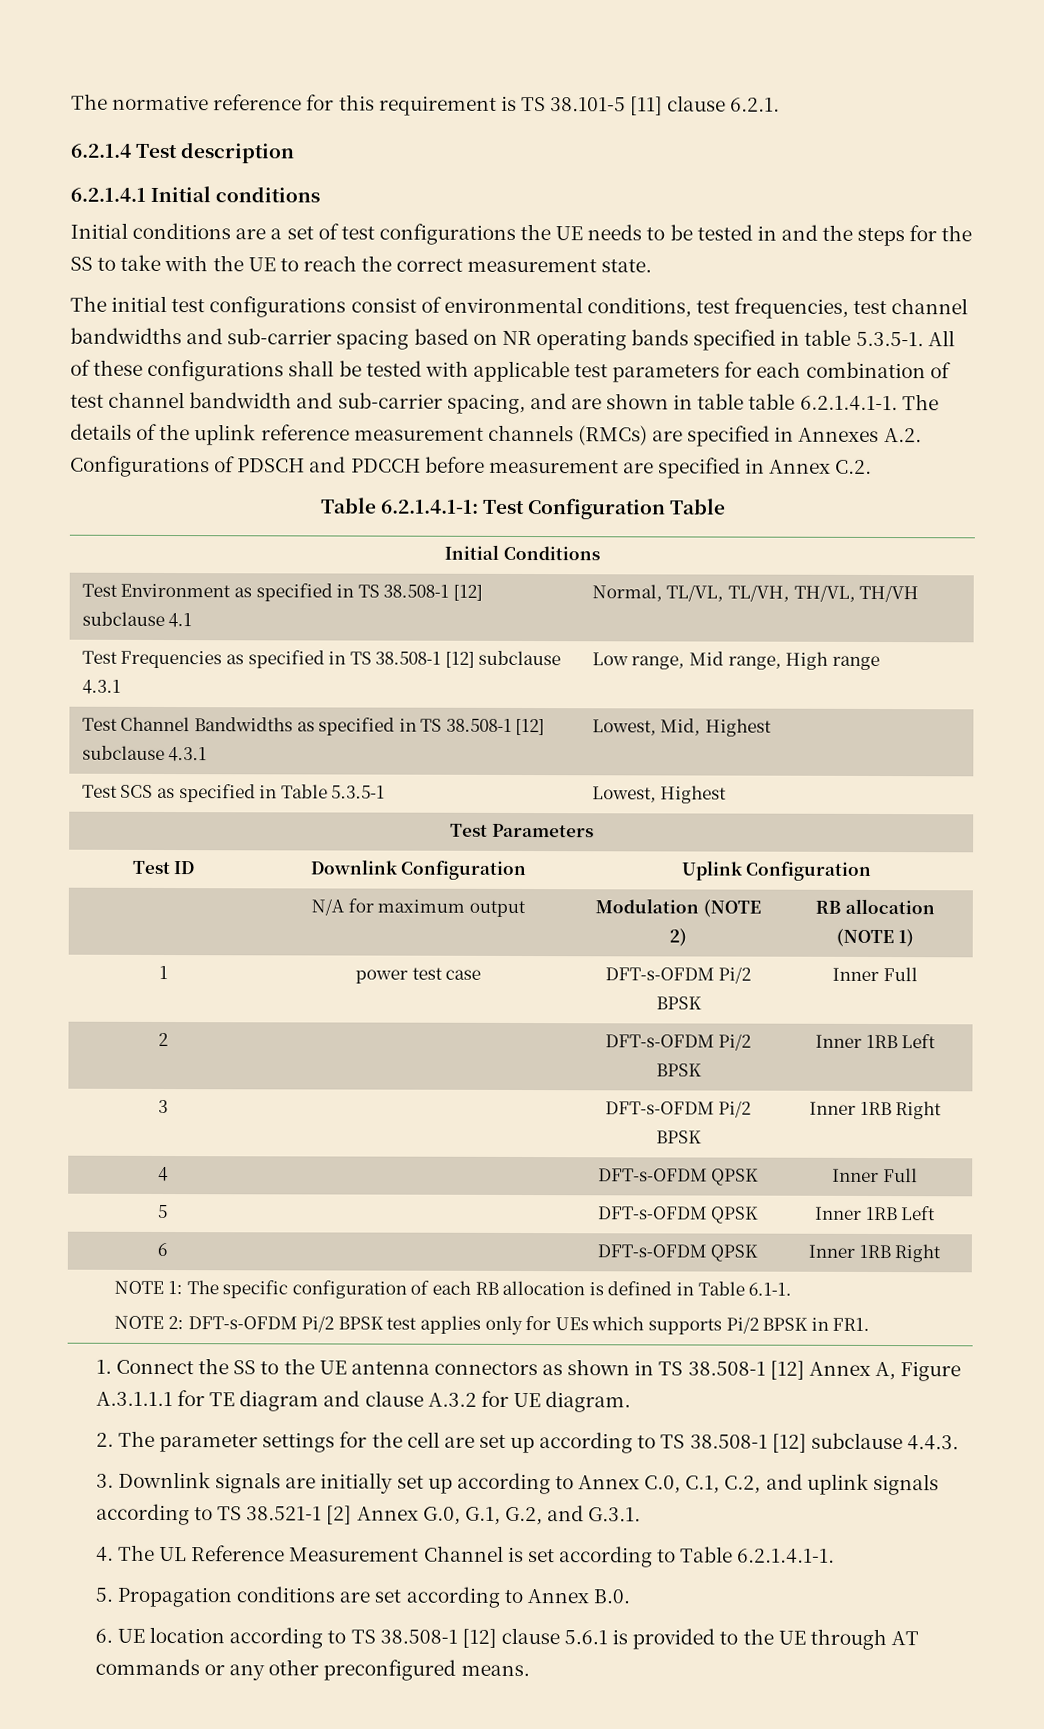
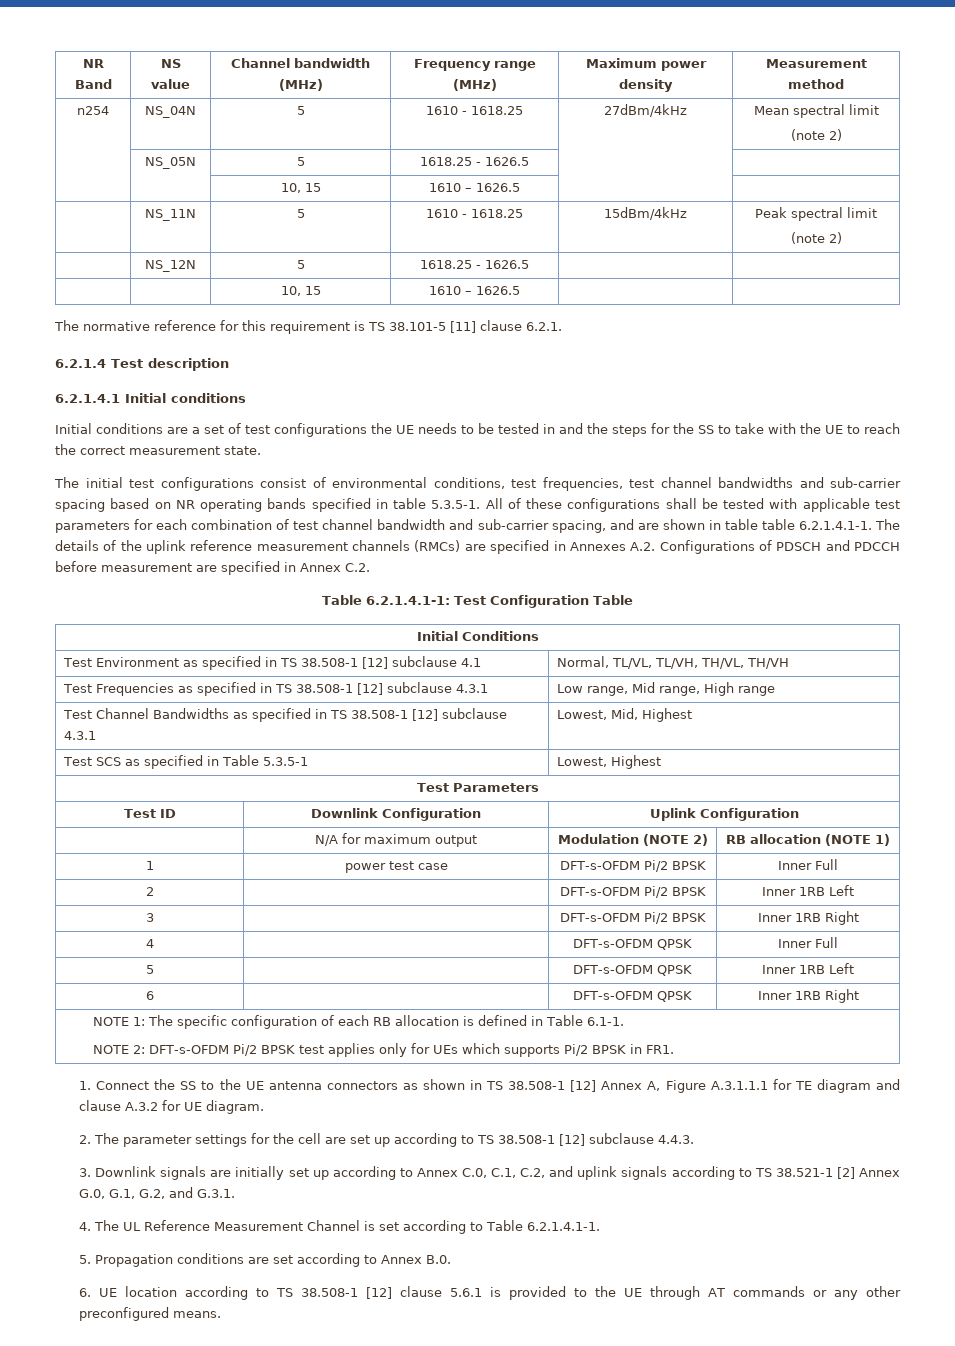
(71, 101) none -> [82,59,104,68] [74,79,112,89] [160,59,181,68] [151,79,190,89] [231,58,370,68] [278,79,323,91] [413,59,536,71] [452,79,497,91] [585,58,707,71] [619,79,673,92] [765,59,867,68] [788,79,844,89] [77,106,109,115] [145,106,196,118] [296,106,305,115] [425,106,523,115] [604,104,687,117] [753,104,879,118] [790,129,842,141] [145,157,196,169] [296,157,305,166] [419,157,529,166] [280,183,321,193] [428,183,520,192] [145,209,196,221] [296,209,305,218] [425,209,523,218] [604,207,687,220] [755,207,877,221] [790,232,842,244] [145,260,196,272] [296,260,305,269] [419,260,529,269] [280,286,321,296] [428,286,520,295] NR Band | NS value | Channel bandwidth (MHz) | Frequency range (MHz) | Maximum power density | Measurement method // n254 | NS_04N | 5 | 1610 - 1618.25 | 27dBm/4kHz | Mean spectral limit // (note 2) // | NS_05N | 5 | 1618.25 - 1626.5 | | // | | 10, 15 | 1610 – 1626.5 | | // | NS_11N | 5 | 1610 - 1618.25 | 15dBm/4kHz | Peak spectral limit // (note 2) // | NS_12N | 5 | 1618.25 - 1626.5 | | // | | 10, 15 | 1610 – 1626.5 | | //

